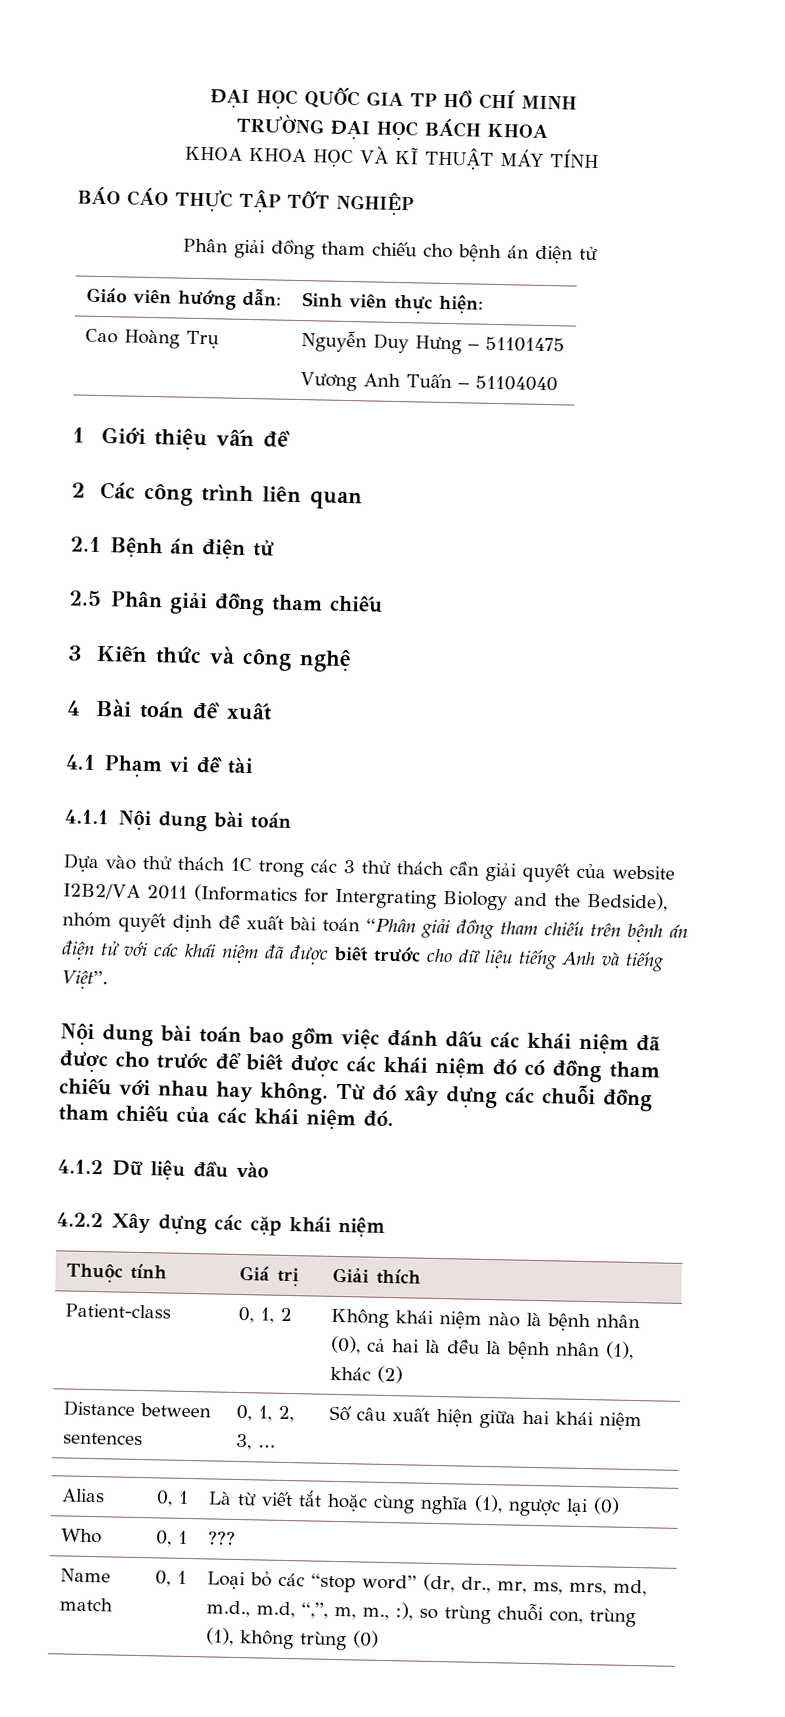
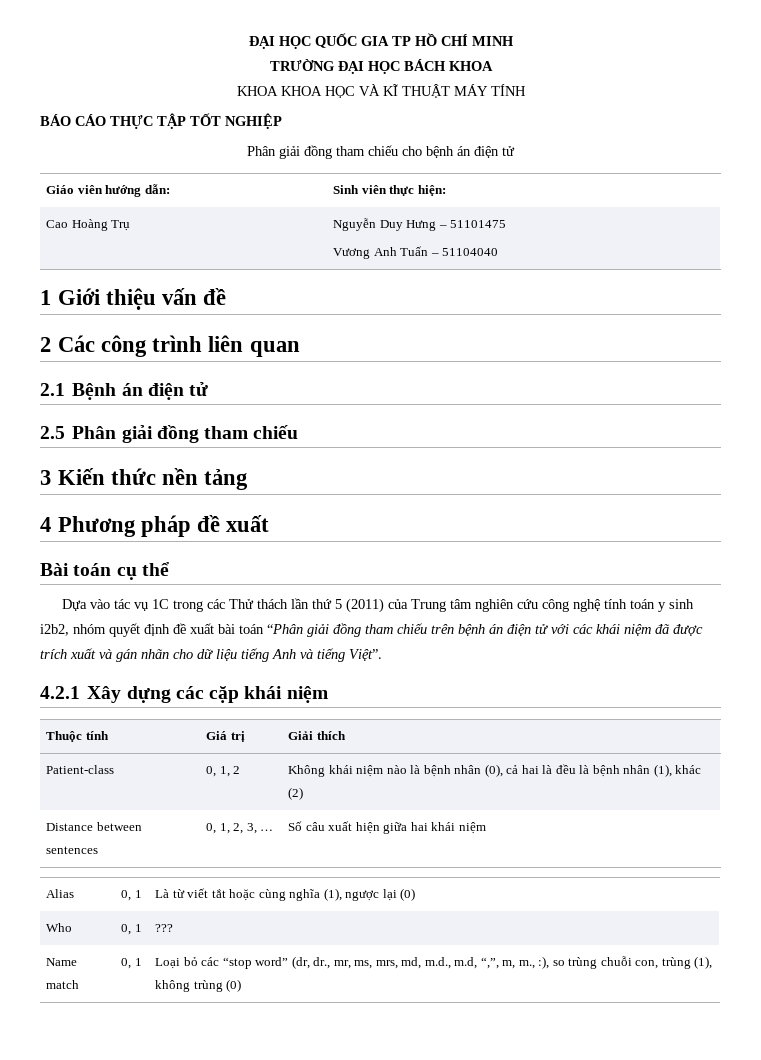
[208,646,352,673] và công nghệ -> [162,468,249,490] nền tảng
[94,698,185,719] Bài toán -> [58,515,192,537] Phương pháp
[65,754,254,778] [64,809,291,832] 4.1 Phạm vi đề tài // 4.1.1 Nội dung bài toán -> [40,562,170,580] Bài toán cụ thể
[142,855,225,871] thử thách -> [114,599,149,611] tác vụ
[343,860,675,883] [63,883,668,912] 3 thử thách cần giải quyết của website I2B2/VA 2011 (Informatics for Intergrating Biology and the Bedside), -> [229,598,695,613] [40,624,69,636] Thử thách lần thứ 5 (2011) của Trung tâm nghiên cứu công nghệ tính toán y sinh i2b2,
[333,946,421,963] biết trước -> [40,648,169,662] trích xuất và gán nhãn
[60,1023,661,1055] [59,1050,660,1083] [59,1078,653,1112] [58,1104,394,1131] [57,1159,269,1181] [56,1212,103,1228] Nội dung bài toán bao gồm việc đánh dấu các khái niệm đã được cho trước để biết được các khái niệm đó có đồng tham chiếu với nhau hay không. Từ đó xây dựng các chuỗi đồng tham chiếu của các khái niệm đó. // 4.1.2 Dữ liệu đầu vào // 4.2.2 -> [40,686,80,699] 4.2.1

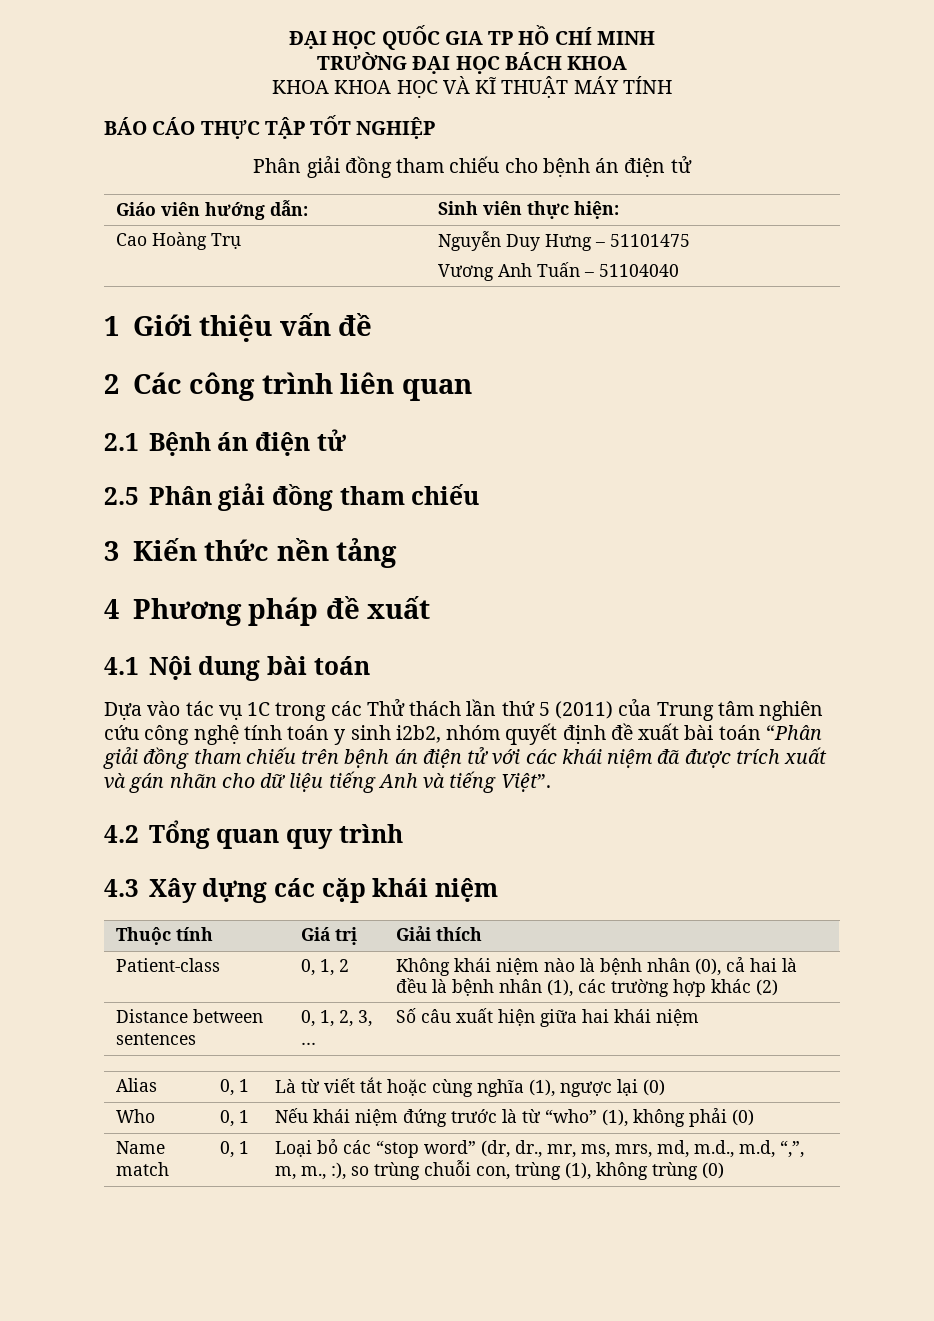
[40,562,170,580] Bài toán cụ thể -> [104,656,370,681] 4.1 Nội dung bài toán
[40,686,80,699] 4.2.1 -> [104,820,403,849] [104,879,139,897] 4.2 Tổng quan quy trình // 4.3
(672, 770) none -> [578,979,707,997] các trường hợp
[155,924,174,932] ??? -> [275,1108,755,1127] Nếu khái niệm đứng trước là từ “who” (1), không phải (0)

